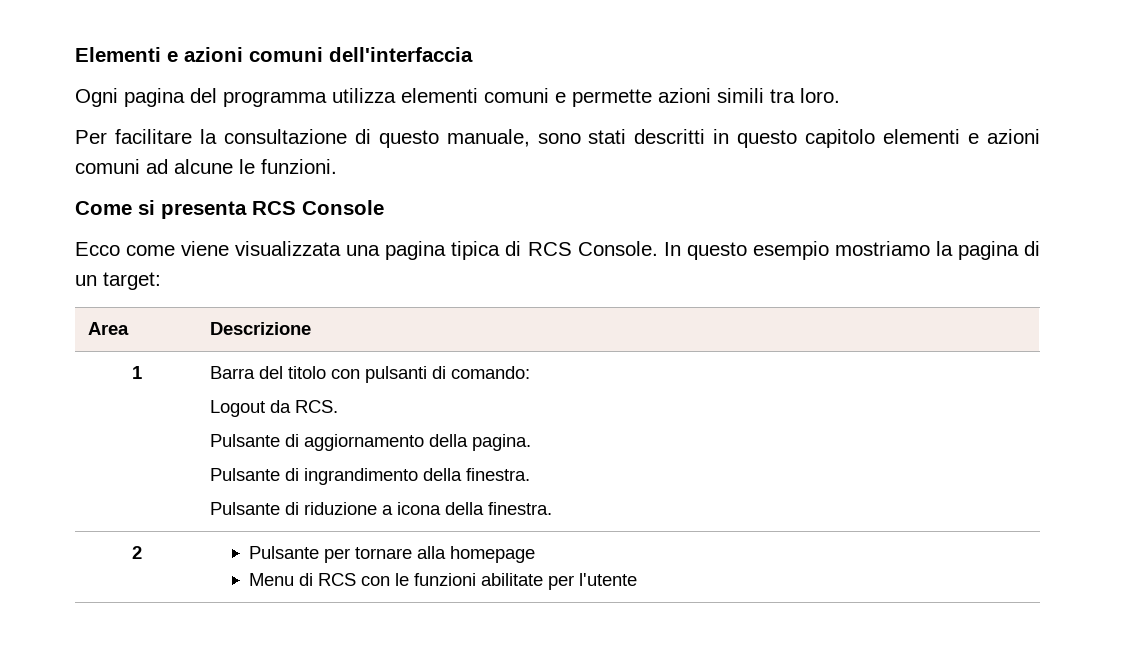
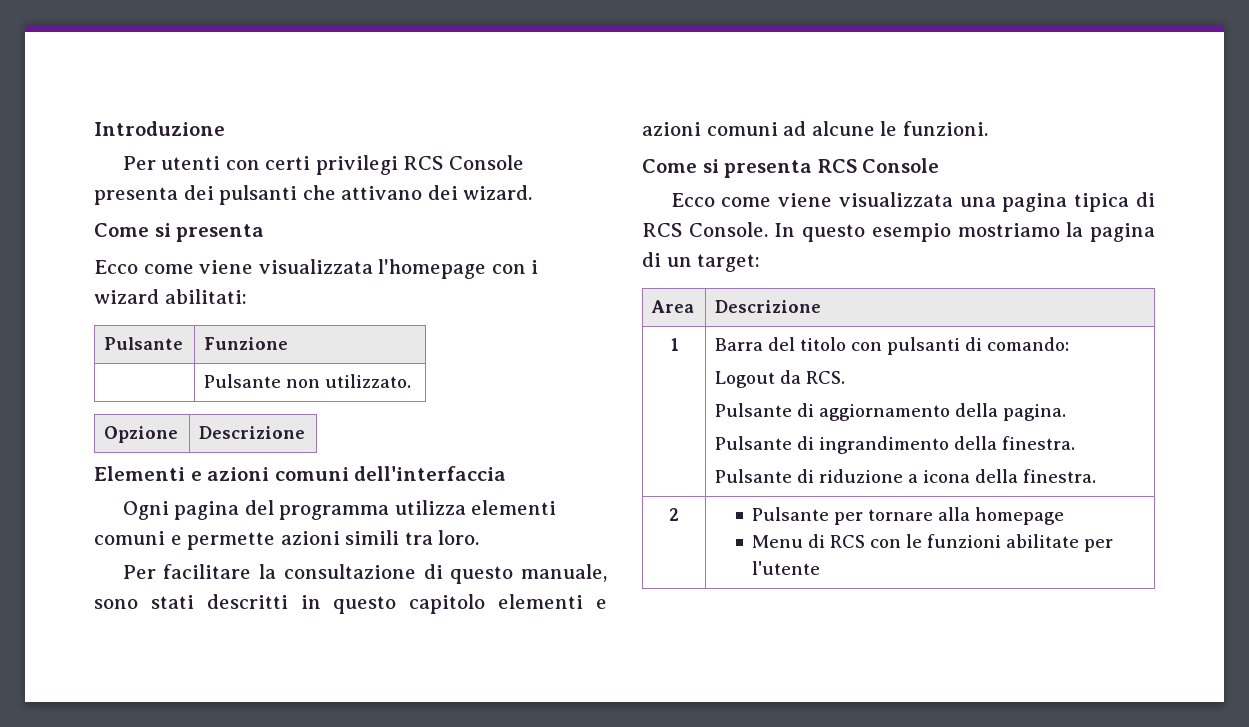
(75, 54) none -> [94,121,225,136] [122,155,524,175] [94,185,533,205] [94,223,265,242] [94,259,539,279] [94,289,247,304] [104,337,184,350] [204,337,289,350] [204,374,412,388] [104,426,179,443] [199,426,306,439] Introduzione // Per utenti con certi privilegi RCS Console presenta dei pulsanti che attivano dei wizard. // Come si presenta // Ecco come viene visualizzata l'homepage con i wizard abilitati: // Pulsante | Funzione // | Pulsante non utilizzato. // Opzione | Descrizione //

